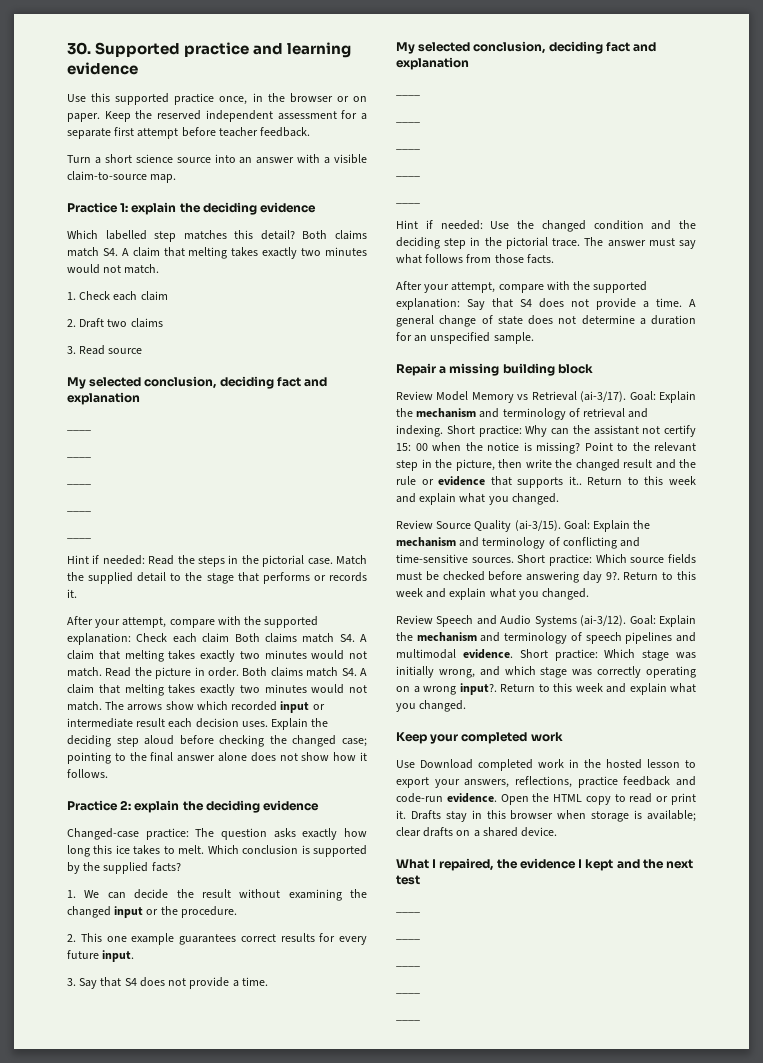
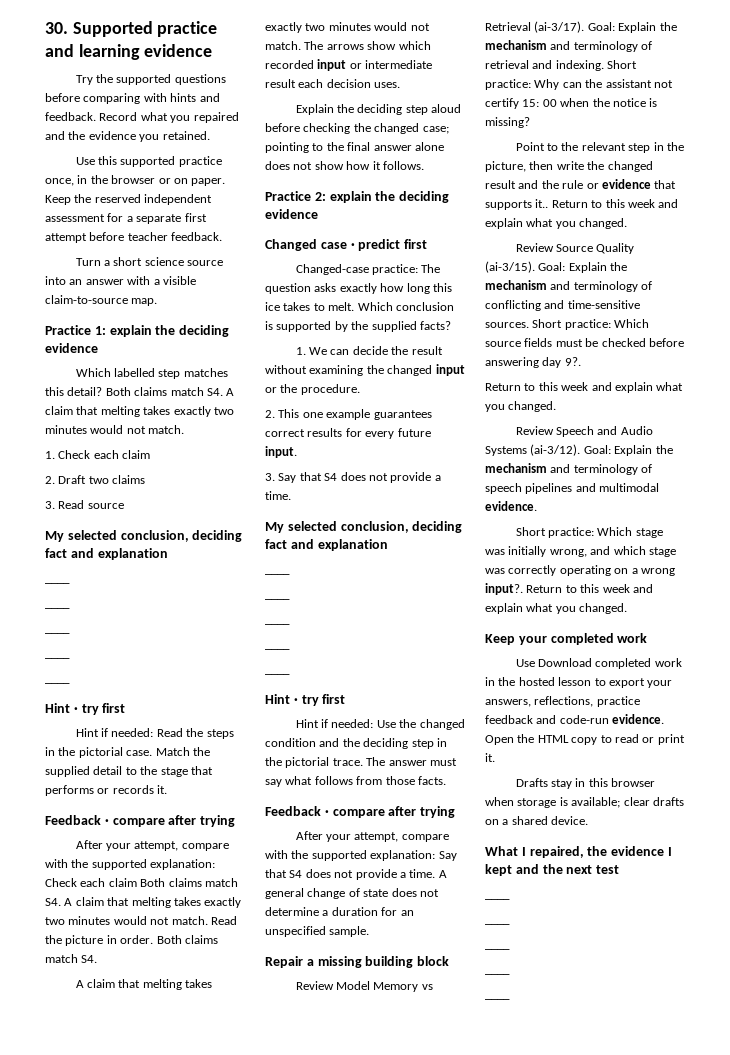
(138, 68) none -> [75,74,226,85] [45,93,220,104] [45,112,239,123] [45,131,210,142] // Try the supported questions before comparing with hints and feedback. Record what you repaired and the evidence you retained.
(91, 538) none -> [45,703,126,715] // Hint · try first
(77, 593) none -> [45,815,236,827] // Feedback · compare after trying
(357, 672) none -> (98, 959) //
(268, 724) none -> (401, 85) //
(320, 805) none -> [265,239,428,251] // Changed case · predict first
(420, 203) none -> [265,694,346,706] // Hint · try first
(554, 259) none -> [265,806,456,818] // Feedback · compare after trying
(580, 448) none -> (530, 122) //
(620, 576) none -> (581, 361) //
(513, 654) none -> (537, 506) //
(406, 814) none -> (495, 757) //

